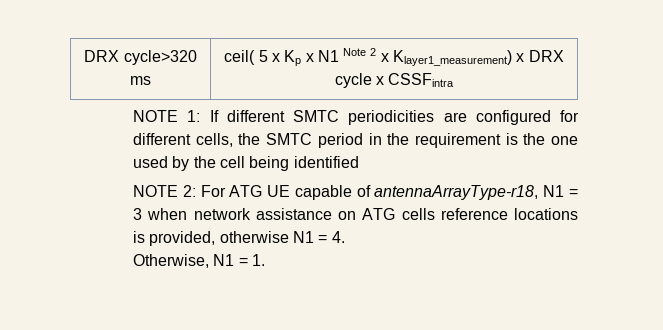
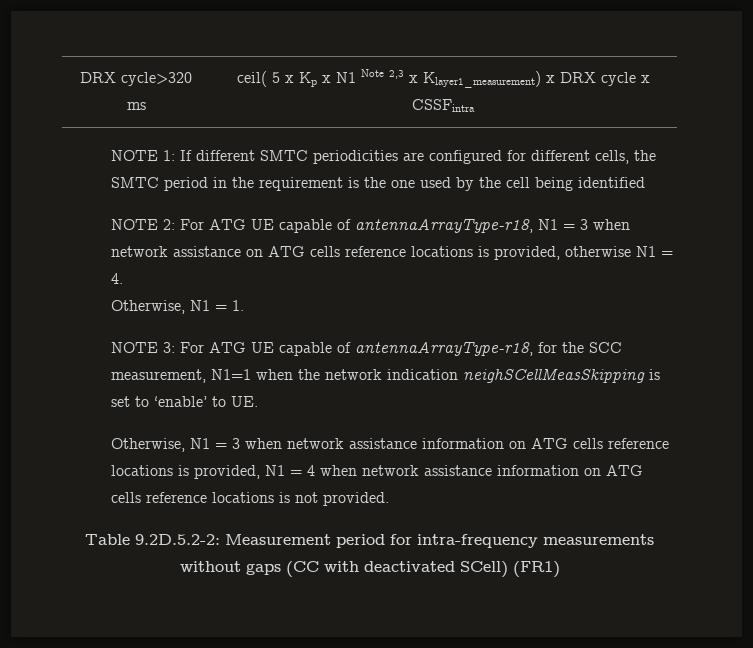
[370,48,377,56] 2 -> [388,70,404,79] 2,3
(265, 260) none -> [111,342,623,356] [111,368,661,383] [111,396,259,407] [111,438,670,452] [111,465,644,479] [111,492,390,506] [85,534,654,548] [179,561,560,578] // NOTE 3: For ATG UE capable of antennaArrayType-r18, for the SCC measurement, N1=1 when the network indication neighSCellMeasSkipping is set to ‘enable’ to UE. // Otherwise, N1 = 3 when network assistance information on ATG cells reference locations is provided, N1 = 4 when network assistance information on ATG cells reference locations is not provided. // Table 9.2D.5.2-2: Measurement period for intra-frequency measurements without gaps (CC with deactivated SCell) (FR1)

